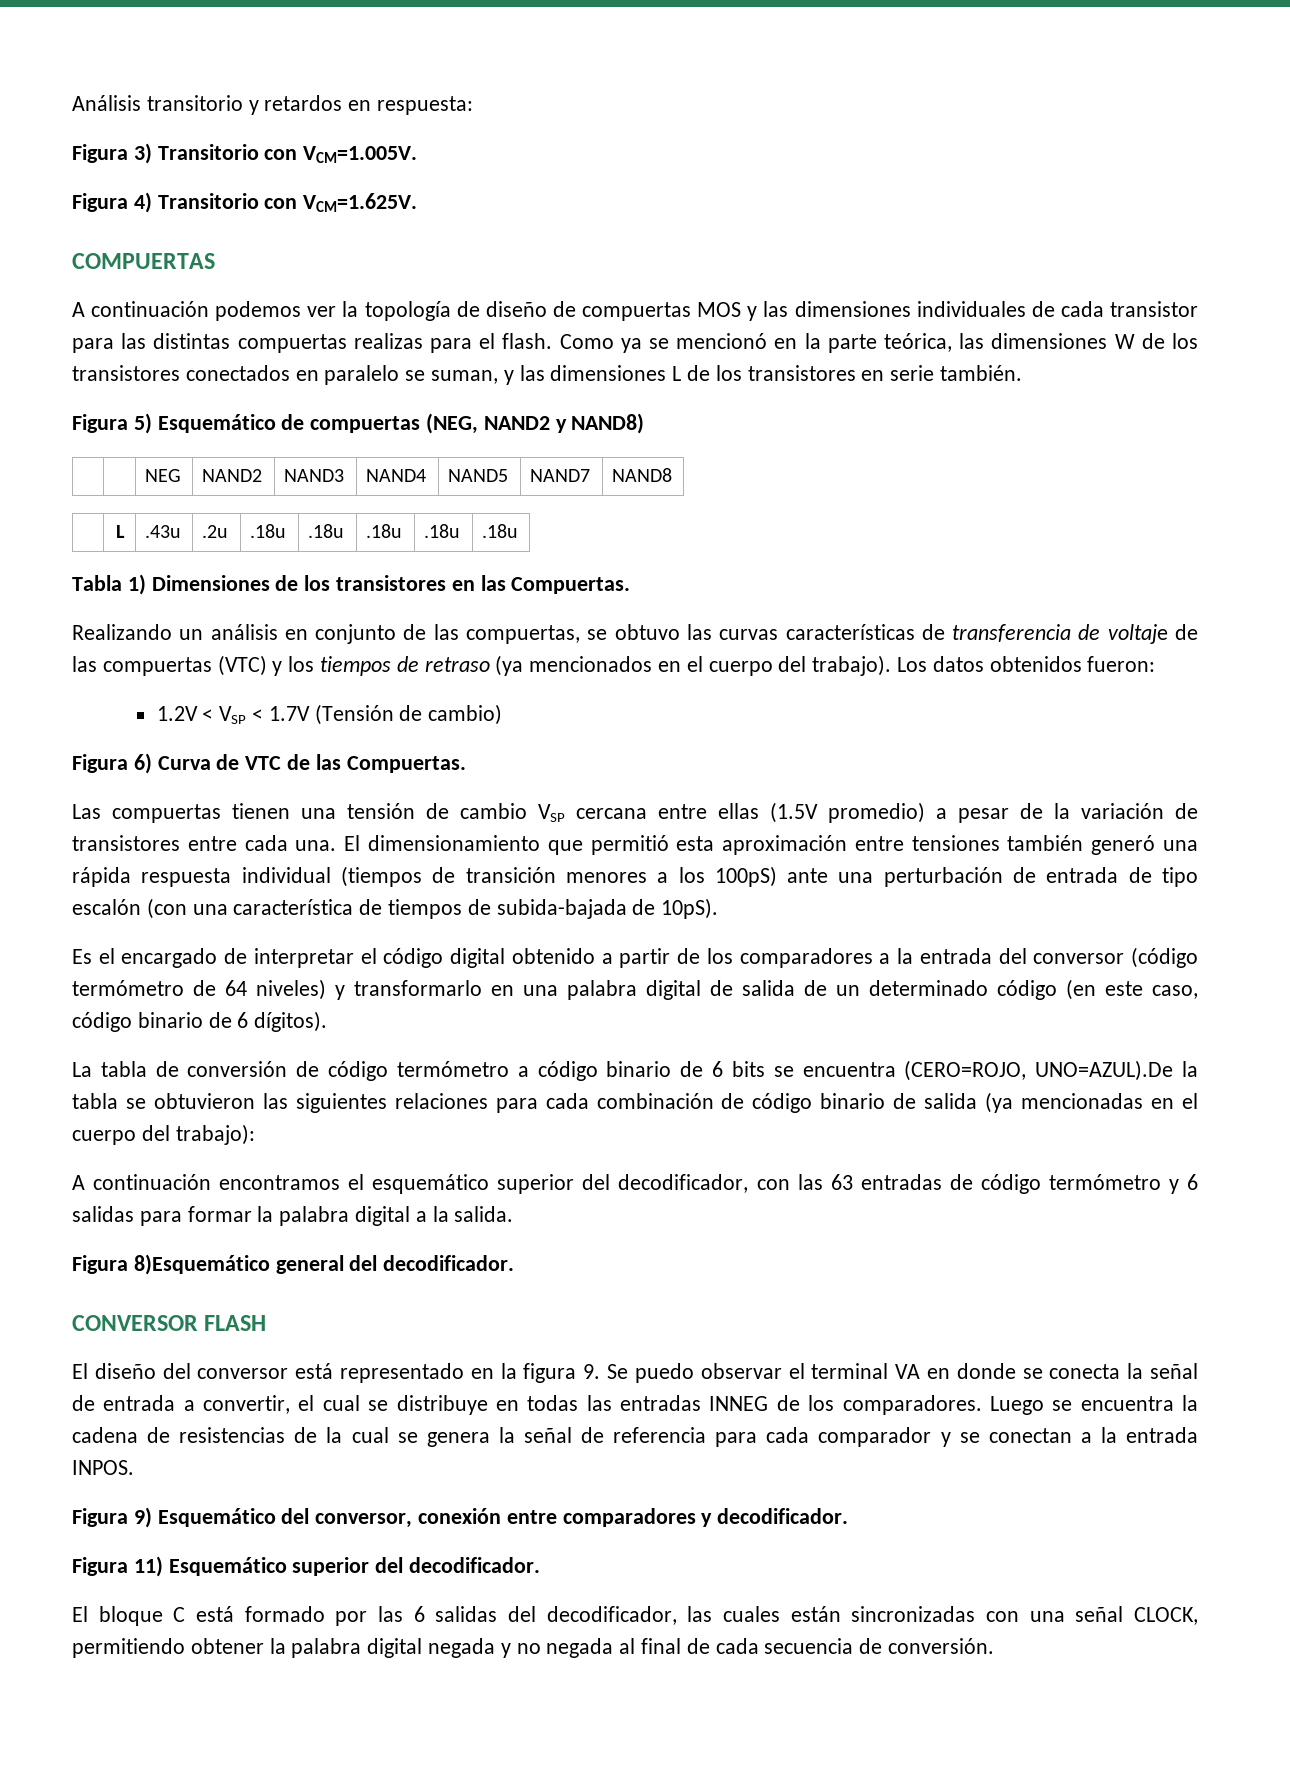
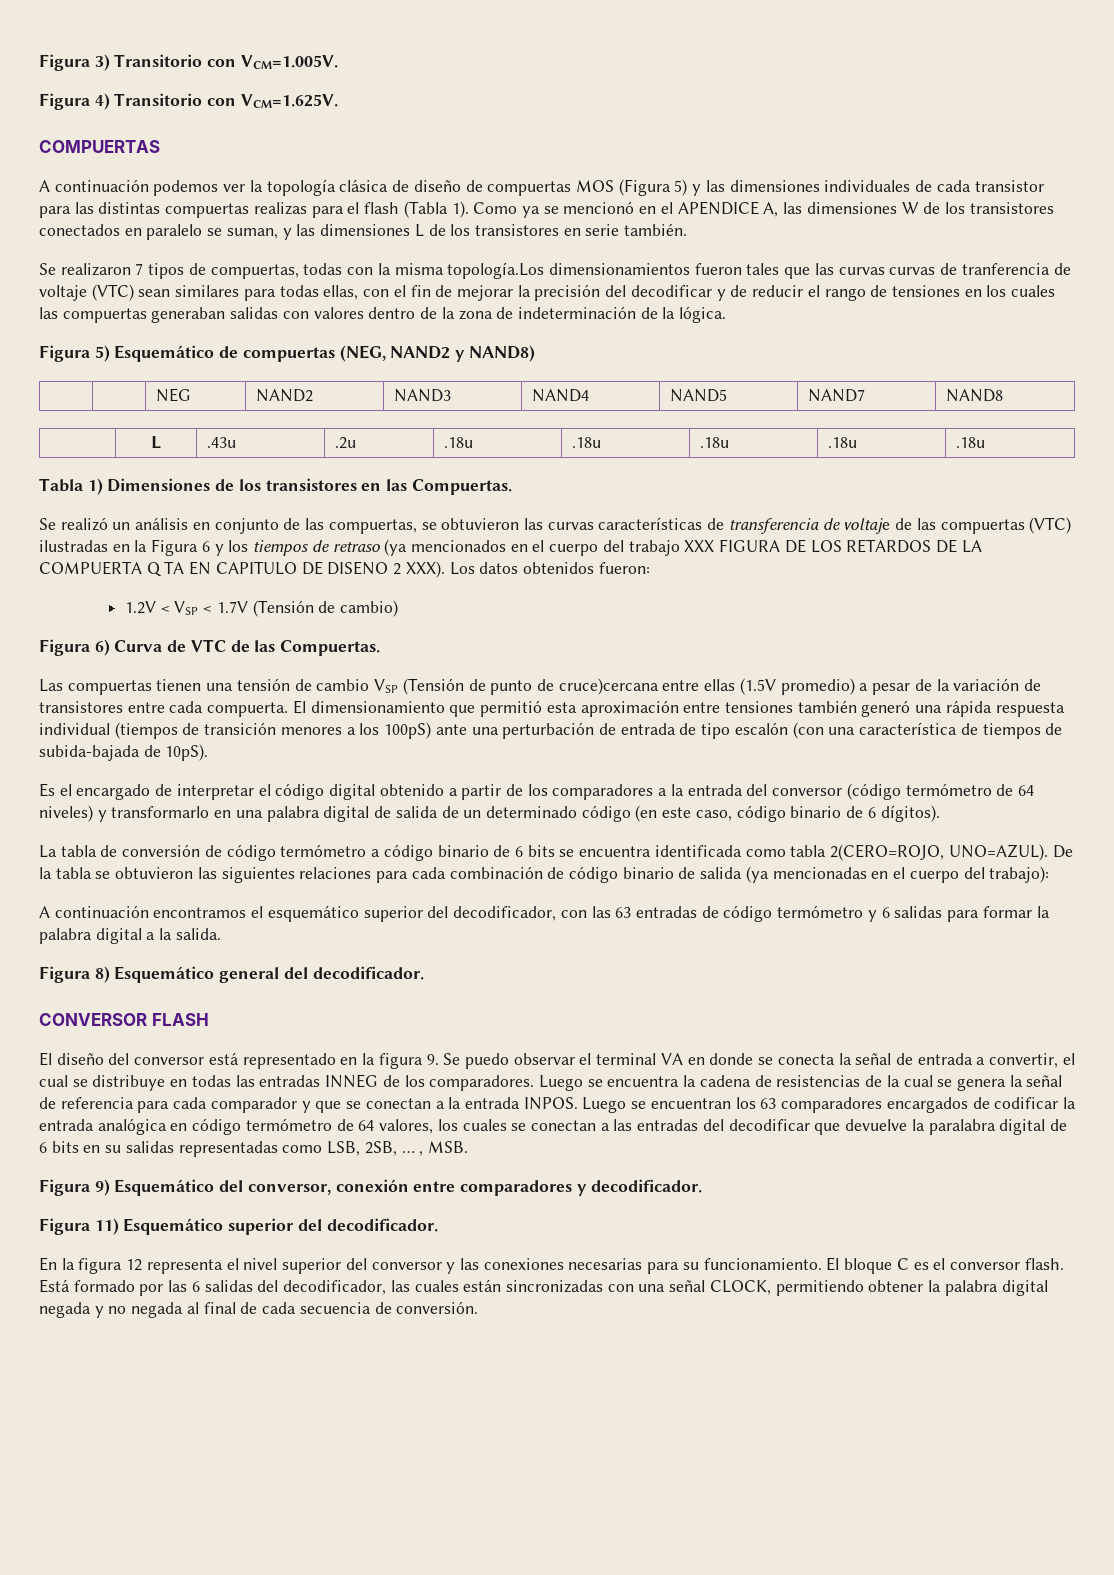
[72,95,474,115] Análisis transitorio y retardos en respuesta: // -> (39, 62) none
(451, 311) none -> [339,179,389,192] clásica
(742, 309) none -> [618,179,688,196] (Figura 5)
[502,333,553,349] flash. -> [364,201,469,218] flash (Tabla 1).
[804,333,953,353] la parte teórica, -> [660,201,779,217] el APENDICE A,
(1023, 373) none -> [39,262,1071,279] [39,284,1056,301] [39,306,727,323] // Se realizaron 7 tipos de compuertas, todas con la misma topología.Los dimensionamientos fueron tales que las curvas curvas de tranferencia de voltaje (VTC) sean similares para todas ellas, con el fin de mejorar la precisión del decodificar y de reducir el rango de tensiones en los cuales las compuertas generaban salidas con valores dentro de la zona de indeterminación de la lógica.
[72,624,172,640] Realizando -> [39,517,108,531] Se realizó
[614,624,680,640] obtuvo -> [441,518,520,530] obtuvieron
(267, 665) none -> [39,539,210,556] ilustradas en la Figura 6
[812,655,892,676] trabajo). -> [628,539,982,556] [39,561,445,578] trabajo XXX FIGURA DE LOS RETARDOS DE LA COMPUERTA Q TA EN CAPITULO DE DISENO 2 XXX).
[576,808,647,819] cercana -> [402,678,659,695] (Tensión de punto de cruce)cercana
[295,840,337,851] una. -> [207,702,289,717] compuerta.
[904,1060,1174,1081] (CERO=ROJO, UNO=AZUL).De -> [654,844,1073,861] identificada como tabla 2(CERO=ROJO, UNO=AZUL). De
[133,1254,270,1275] 8)Esquemático -> [94,966,215,983] 8) Esquemático
(951, 1439) none -> [315,1101,342,1113] que
(134, 1467) none -> [582,1097,1076,1113] [39,1118,1067,1135] [39,1141,468,1157] Luego se encuentran los 63 comparadores encargados de codificar la entrada analógica en código termómetro de 64 valores, los cuales se conectan a las entradas del decodificar que devuelve la paralabra digital de 6 bits en su salidas representadas como LSB, 2SB, … , MSB.
[72,1606,234,1626] El bloque C está -> [39,1257,1064,1274] [39,1279,70,1293] En la figura 12 representa el nivel superior del conversor y las conexiones necesarias para su funcionamiento. El bloque C es el conversor flash. Está

